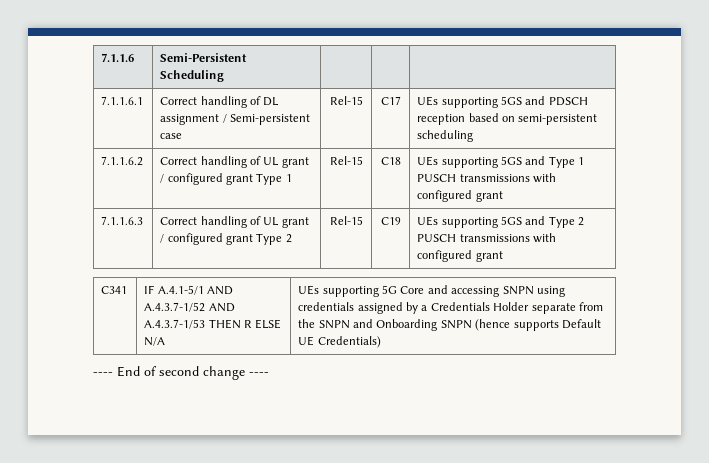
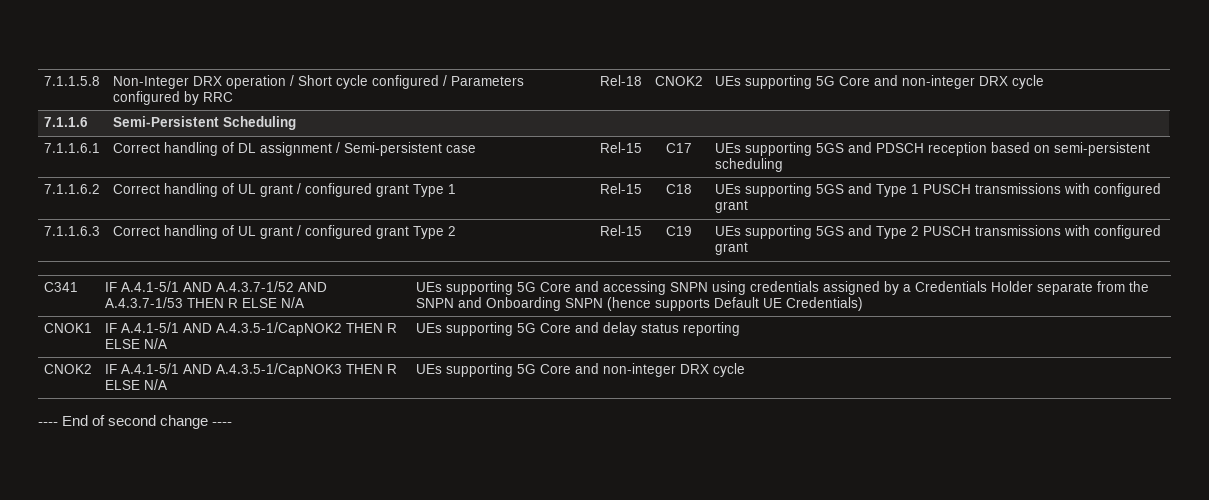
(101, 57) none -> [44,76,101,86] [113,75,525,89] [113,91,234,105] [599,75,642,86] [655,76,703,86] [715,75,1045,89] 7.1.1.5.8 | Non-Integer DRX operation / Short cycle configured / Parameters configured by RRC | Rel-18 | CNOK2 | UEs supporting 5G Core and non-integer DRX cycle //
(381, 342) none -> [44,323,93,333] [105,322,398,336] [105,338,168,349] [416,322,741,336] [44,364,93,374] [105,363,398,377] [105,379,168,390] [416,363,746,377] // CNOK1 | IF A.4.1-5/1 AND A.4.3.5-1/CapNOK2 THEN R ELSE N/A | UEs supporting 5G Core and delay status reporting // CNOK2 | IF A.4.1-5/1 AND A.4.3.5-1/CapNOK3 THEN R ELSE N/A | UEs supporting 5G Core and non-integer DRX cycle

